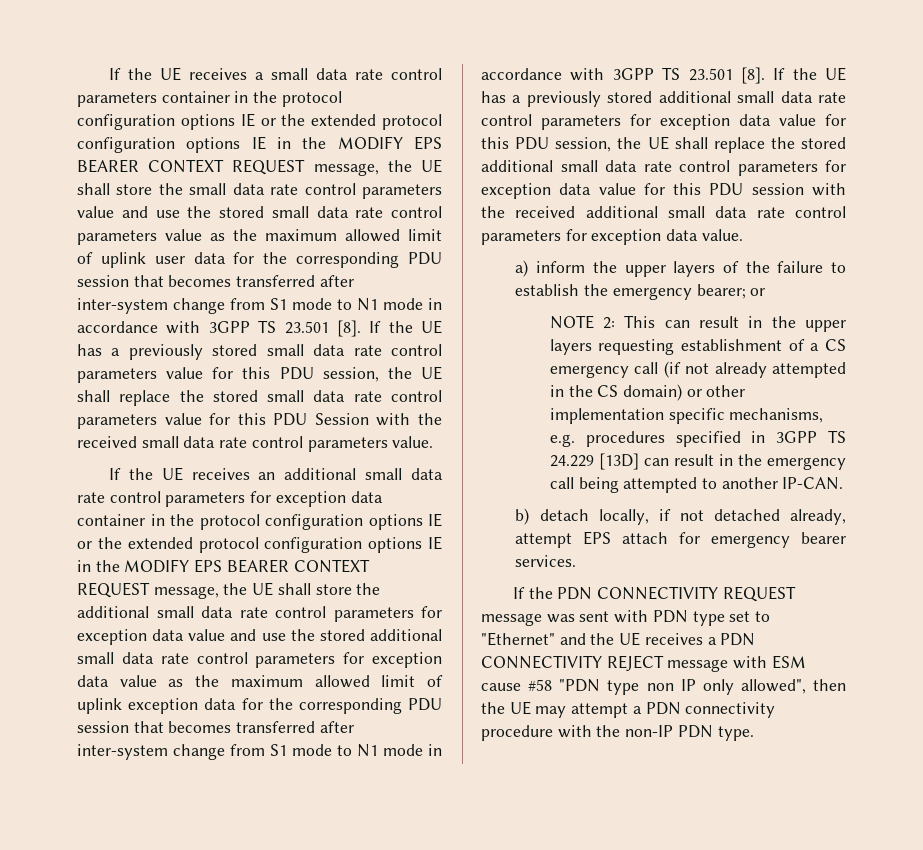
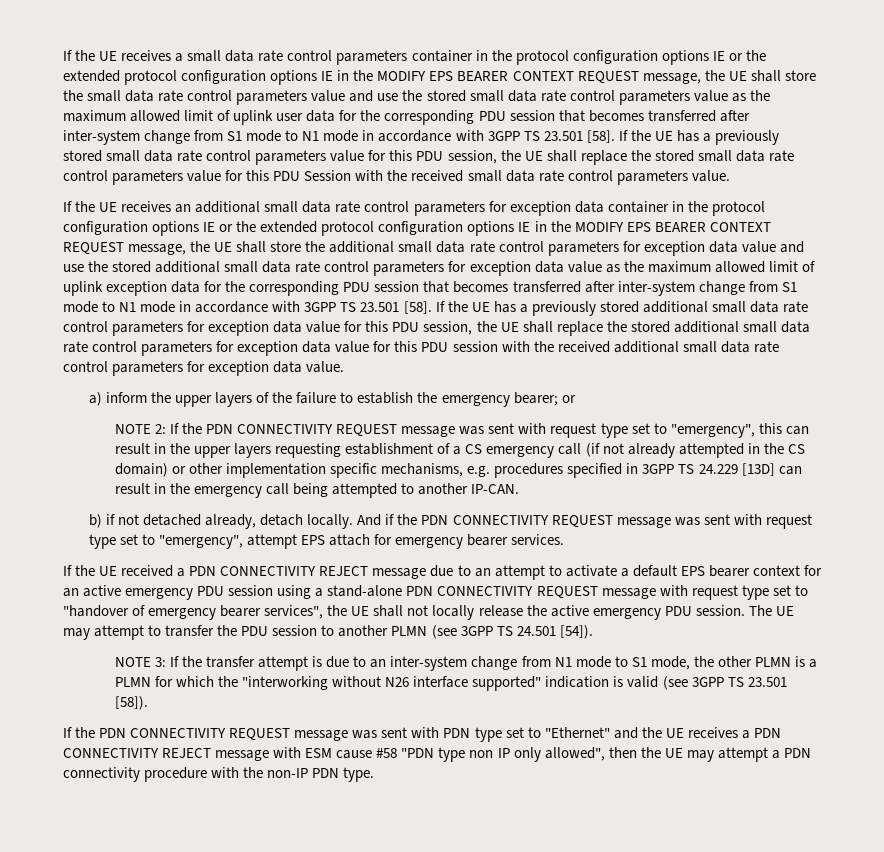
[336,320,361,337] [8]. -> [586,130,615,143] [58].
[740,67,765,84] [8]. -> [403,301,432,314] [58].
[624,315,656,328] This -> [170,423,782,438] If the PDN CONNECTIVITY REQUEST message was sent with request type set to "emergency", this
[539,509,649,525] detach locally, -> (102, 521) none
(846, 517) none -> [260,514,812,529] [88,534,244,549] detach locally. And if the PDN CONNECTIVITY REQUEST message was sent with request type set to "emergency",
(577, 561) none -> [63,565,822,580] [63,585,808,600] [63,605,794,620] [63,625,593,640] [114,656,818,671] [114,676,787,691] [114,696,148,710] // If the UE received a PDN CONNECTIVITY REJECT message due to an attempt to activate a default EPS bearer context for an active emergency PDU session using a stand-alone PDN CONNECTIVITY REQUEST message with request type set to "handover of emergency bearer services", the UE shall not locally release the active emergency PDU session. The UE may attempt to transfer the PDU session to another PLMN (see 3GPP TS 24.501 [54]). // NOTE 3: If the transfer attempt is due to an inter-system change from N1 mode to S1 mode, the other PLMN is a PLMN for which the "interworking without N26 interface supported" indication is valid (see 3GPP TS 23.501 [58]).

